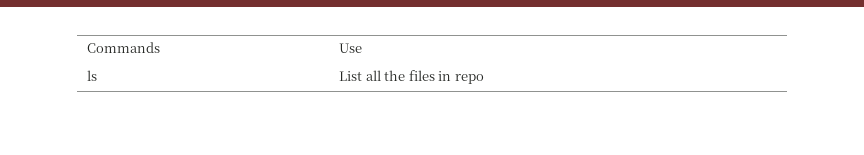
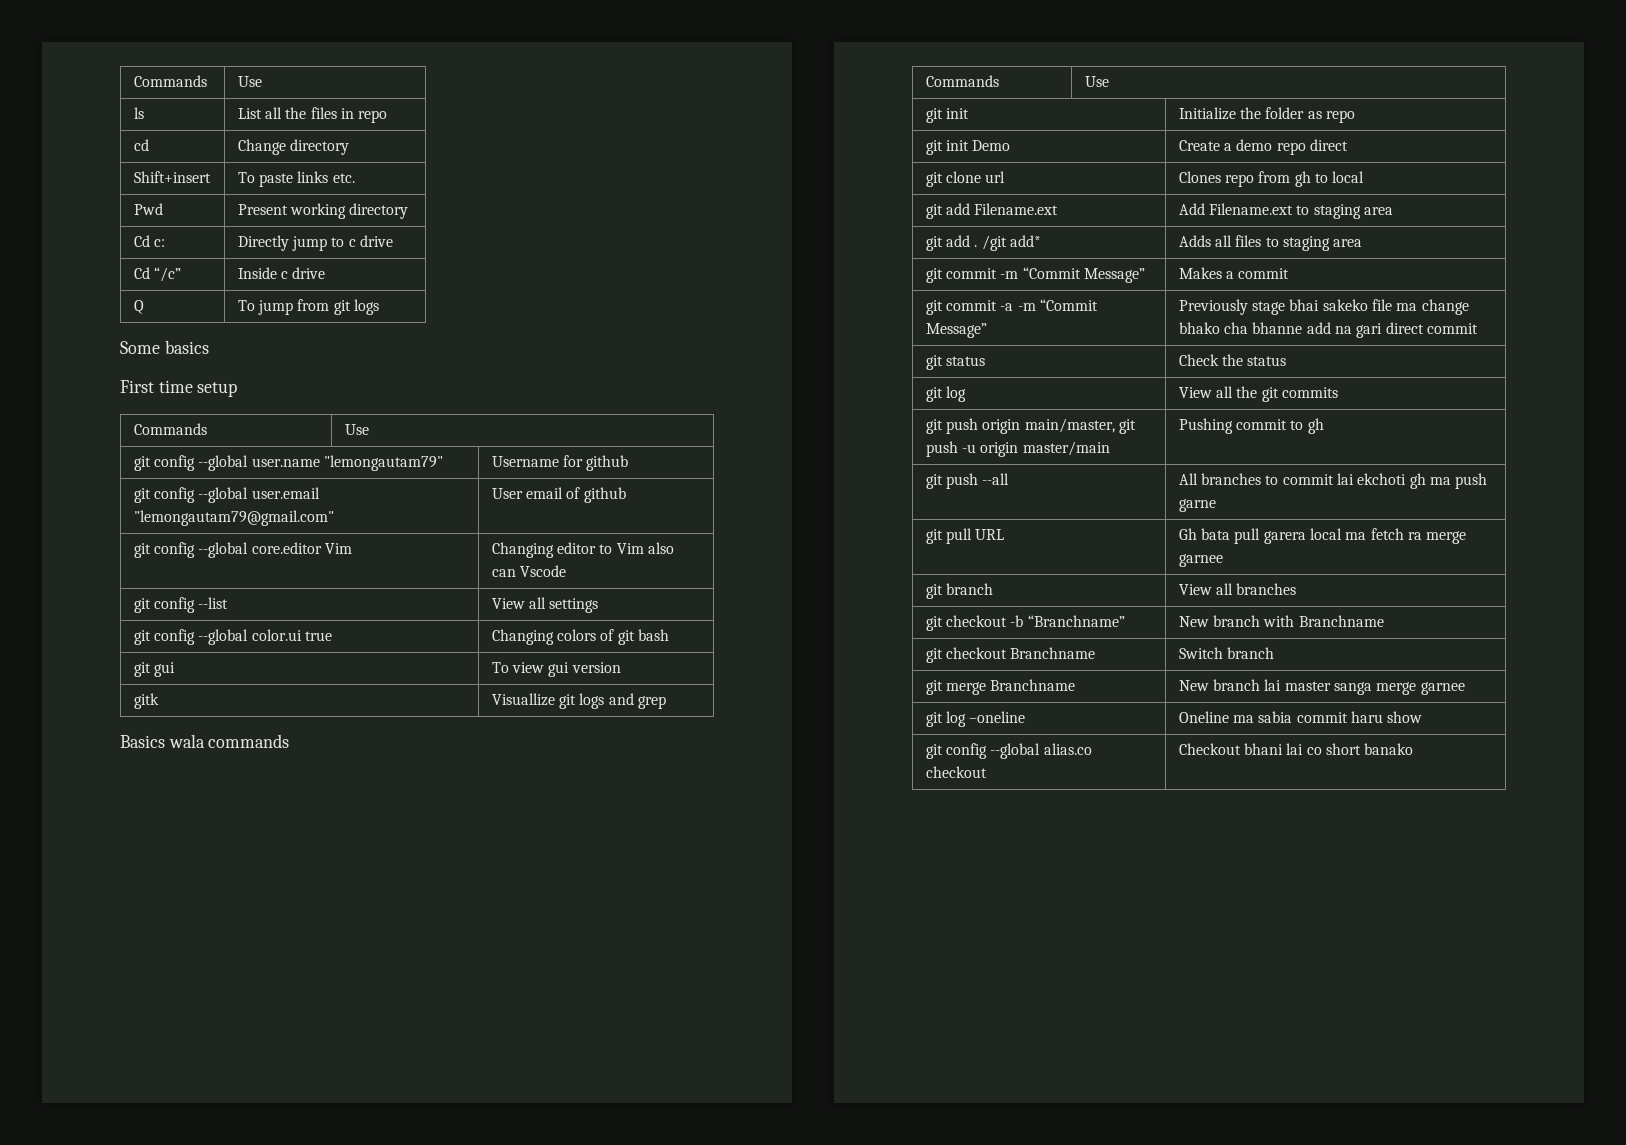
(484, 79) none -> [133,139,149,151] [237,139,349,155] [133,171,211,183] [237,171,355,187] [133,203,163,215] [237,203,409,219] [133,235,165,247] [237,235,393,251] [133,267,181,282] [237,267,326,279] [133,300,144,314] [237,299,379,315] [120,340,209,354] [120,380,238,397] [133,423,207,435] [344,424,369,435] [133,455,443,471] [491,455,629,471] [133,487,320,503] [133,510,334,526] [491,487,626,503] [133,542,352,558] [491,542,674,558] [491,565,566,577] [133,597,229,613] [491,597,599,613] [133,629,332,645] [491,629,669,645] [133,662,175,677] [491,662,621,677] [133,693,159,709] [491,693,666,709] [120,734,290,748] [925,75,999,87] [1084,76,1109,87] [925,108,969,123] [1178,107,1355,123] [925,140,1011,155] [1178,139,1348,155] [925,171,1006,187] [1178,171,1365,187] [925,203,1059,219] [1178,203,1393,219] [925,235,1041,251] [1178,235,1363,251] [925,267,1145,283] [1178,267,1290,279] [925,299,1098,315] [925,323,987,338] [1178,299,1469,315] [1178,322,1478,338] [925,355,985,370] [1178,354,1287,366] [925,386,966,402] [1178,386,1338,402] [925,418,1136,434] [925,441,1110,457] [1178,418,1324,434] [925,473,1010,489] [1178,473,1488,489] [1178,499,1216,512] [925,528,1005,544] [1178,528,1467,544] [1178,554,1223,567] [925,583,993,599] [1178,583,1297,595] [925,615,1125,631] [1178,615,1384,627] [925,647,1096,663] [1178,647,1274,659] [925,679,1076,695] [1178,679,1465,695] [925,711,1026,727] [1178,711,1423,723] [925,743,1092,759] [925,766,987,778] [1178,743,1414,755] // cd | Change directory // Shift+insert | To paste links etc. // Pwd | Present working directory // Cd c: | Directly jump to c drive // Cd “/c” | Inside c drive // Q | To jump from git logs // Some basics // First time setup // Commands | Use // git config --global user.name "lemongautam79" | Username for github // git config --global user.email "lemongautam79@gmail.com" | User email of github // git config --global core.editor Vim | Changing editor to Vim also can Vscode // git config --list | View all settings // git config --global color.ui true | Changing colors of git bash // git gui | To view gui version // gitk | Visuallize git logs and grep // Basics wala commands // Commands | Use // git init | Initialize the folder as repo // git init Demo | Create a demo repo direct // git clone url | Clones repo from gh to local // git add Filename.ext | Add Filename.ext to staging area // git add . /git add* | Adds all files to staging area // git commit -m “Commit Message” | Makes a commit // git commit -a -m “Commit Message” | Previously stage bhai sakeko file ma change bhako cha bhanne add na gari direct commit // git status | Check the status // git log | View all the git commits // git push origin main/master, git push -u origin master/main | Pushing commit to gh // git push --all | All branches to commit lai ekchoti gh ma push garne // git pull URL | Gh bata pull garera local ma fetch ra merge garnee // git branch | View all branches // git checkout -b “Branchname” | New branch with Branchname // git checkout Branchname | Switch branch // git merge Branchname | New branch lai master sanga merge garnee // git log –oneline | Oneline ma sabia commit haru show // git config --global alias.co checkout | Checkout bhani lai co short banako

